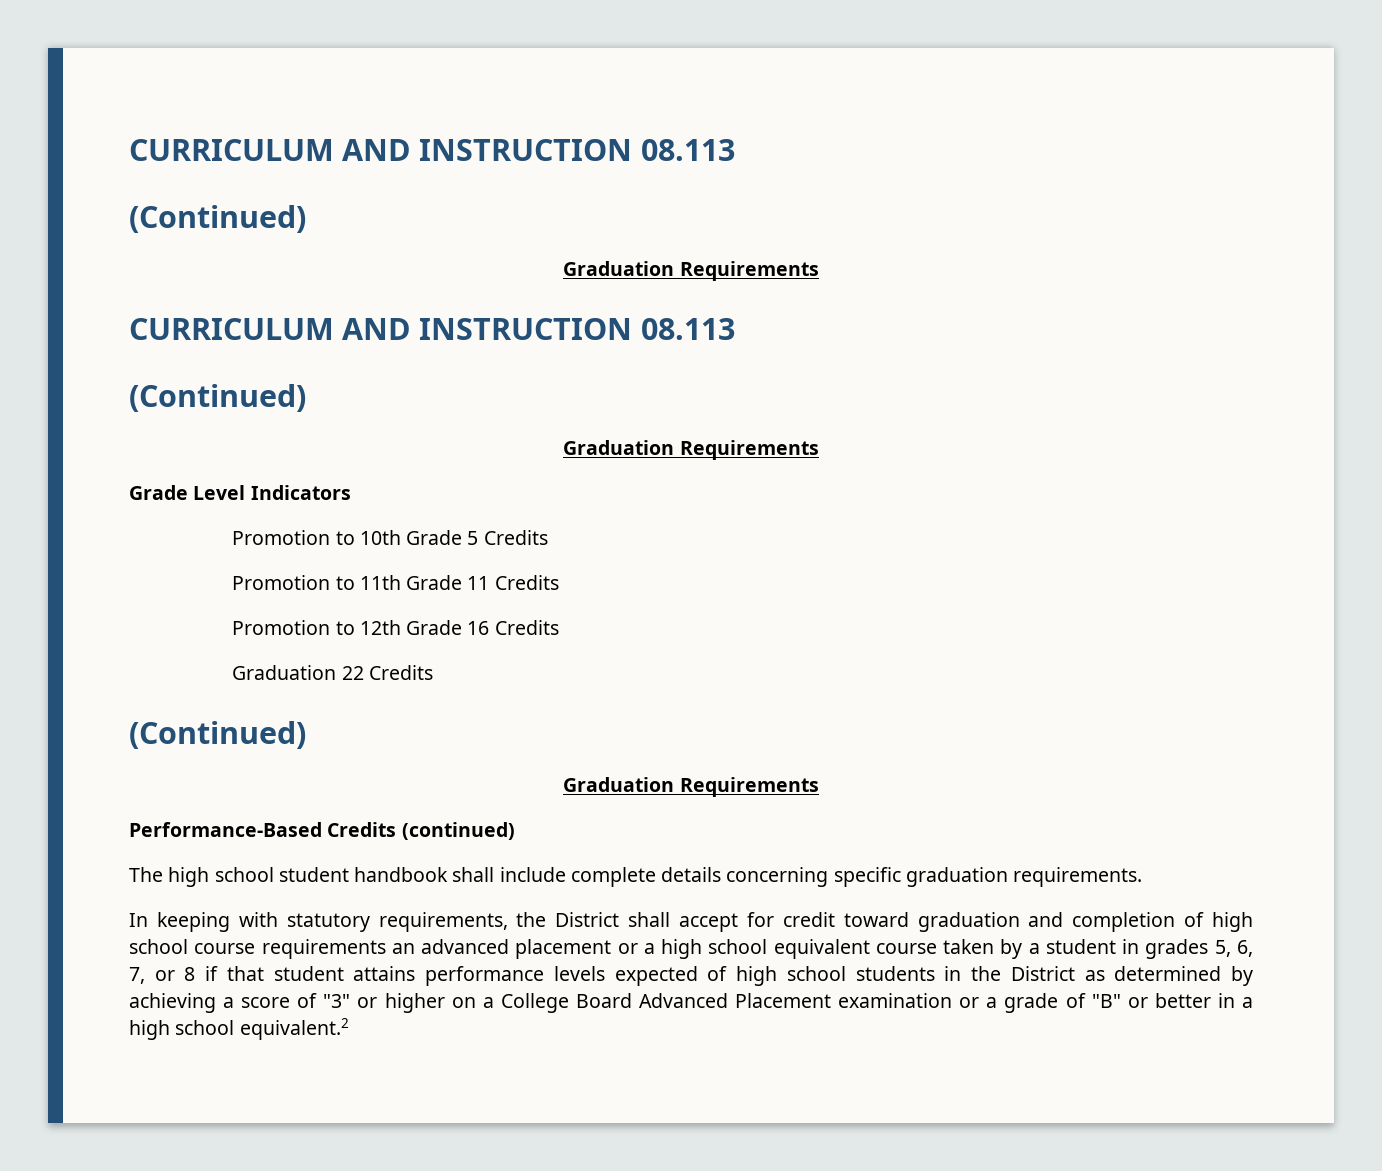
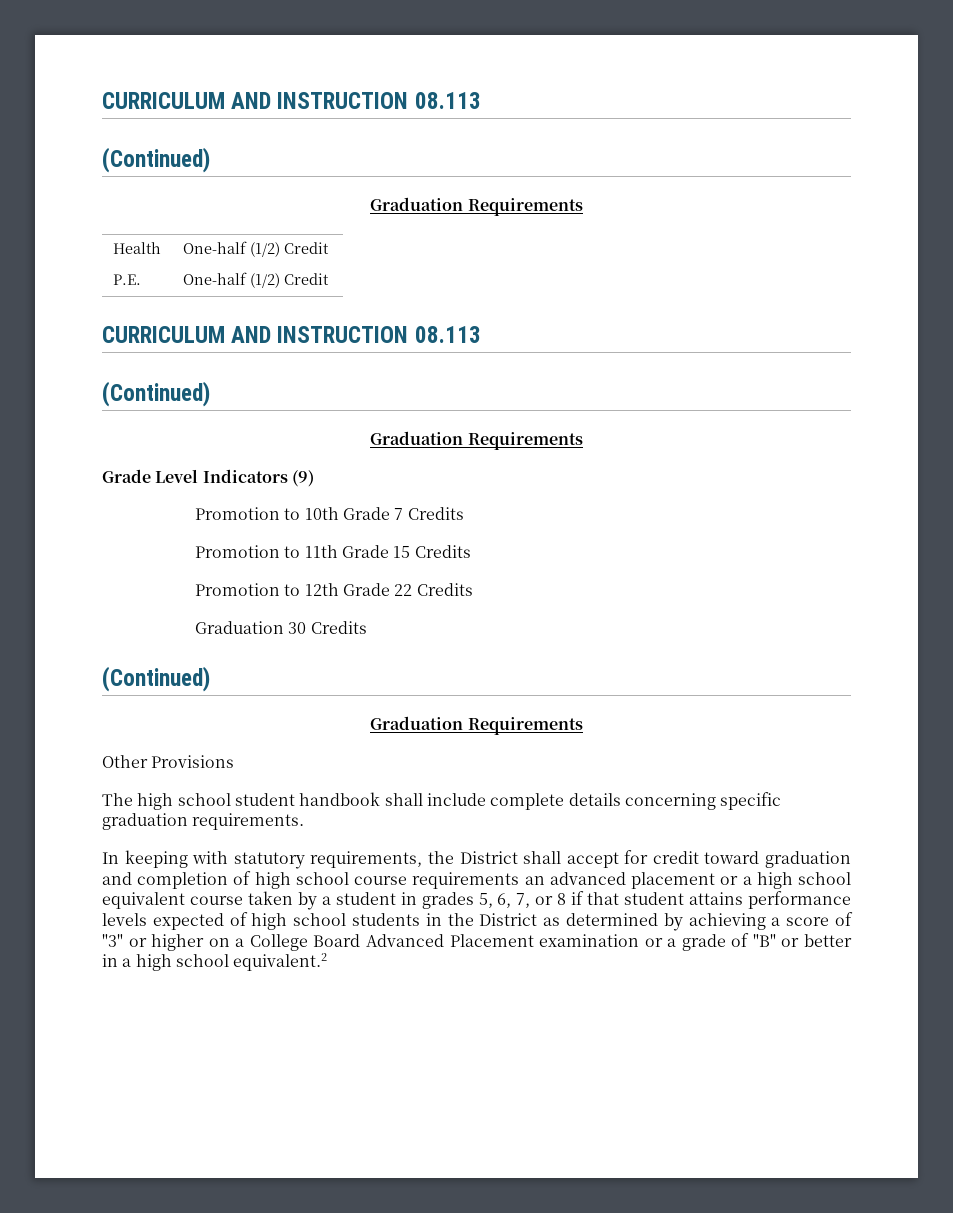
[129,139,735,161] [129,205,306,233] [563,261,819,281] CURRICULUM AND INSTRUCTION 08.113 // (Continued) // Graduation Requirements -> [102,92,481,109] [102,147,210,173] [370,197,583,216] [112,242,161,254] [182,241,329,257] [112,274,141,285] [182,272,329,288] CURRICULUM AND INSTRUCTION 08.113 // (Continued) // Graduation Requirements // Health | One-half (1/2) Credit // P.E. | One-half (1/2) Credit
(351, 492) none -> [291,470,314,487] (9)
[467,531,479,545] 5 -> [394,508,404,520] 7
[467,576,490,590] 11 -> [393,546,411,558] 15
[467,621,490,635] 16 -> [394,584,413,596] 22
[341,666,364,680] 22 -> [288,622,307,634] 30
[129,822,515,840] Performance-Based Credits (continued) -> [102,755,235,768] Other Provisions

